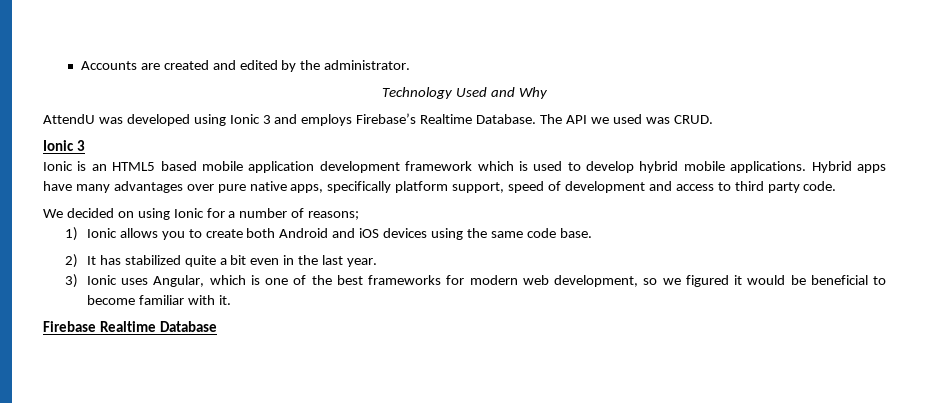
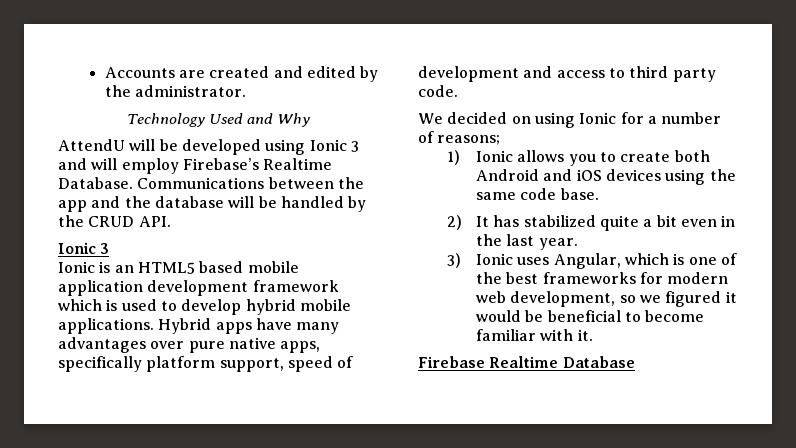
[98,117,123,124] was -> [129,139,178,151] will be
[301,114,353,126] employs -> [91,158,179,174] will employ
[540,114,713,124] The API we used was CRUD. -> [137,177,364,189] [58,196,367,212] [58,215,171,227] Communications between the app and the database will be handled by the CRUD API.

